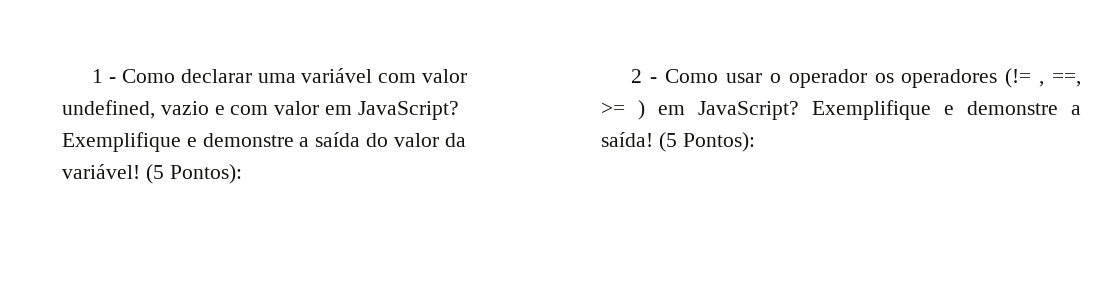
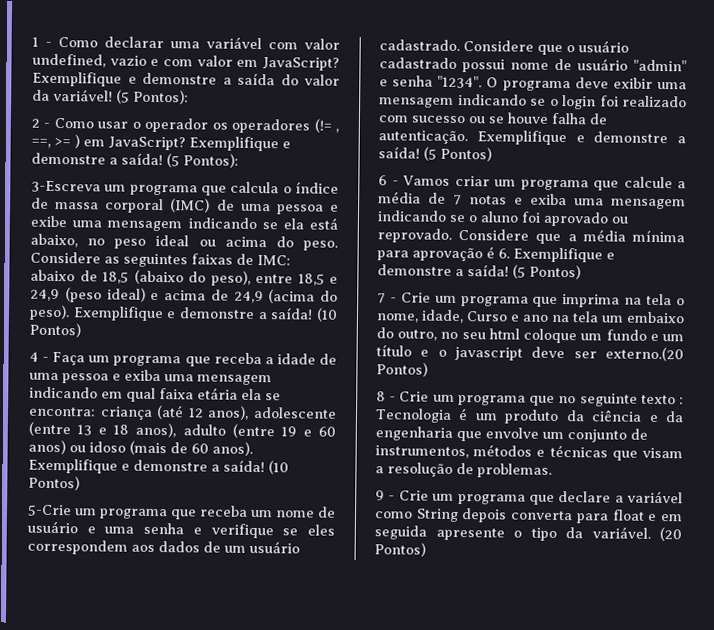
(755, 142) none -> [31,180,339,196] [31,197,339,215] [30,215,338,232] [30,233,338,251] [30,251,291,268] [30,269,338,286] [30,287,338,304] [29,304,338,322] [29,322,81,338] [29,351,337,367] [29,369,272,386] [29,386,281,402] [28,405,337,420] [28,421,336,439] [28,439,253,456] [28,458,289,475] [28,475,80,491] [27,504,336,520] [27,520,336,539] [27,539,300,555] [379,39,629,56] [379,57,687,73] [379,75,687,92] [379,93,687,110] [378,112,608,125] [378,130,686,146] [378,146,492,162] [378,175,686,191] [378,191,686,210] [377,210,628,227] [377,228,685,245] [377,246,615,263] [377,264,581,280] [377,292,685,308] [376,309,685,324] [376,327,684,344] [376,344,684,362] [376,362,428,377] [376,391,684,407] [375,408,684,425] [375,426,648,443] [375,444,683,461] [375,462,552,478] [375,490,683,505] [374,508,683,524] [374,525,682,542] [374,542,426,557] // 3-Escreva um programa que calcula o índice de massa corporal (IMC) de uma pessoa e exibe uma mensagem indicando se ela está abaixo, no peso ideal ou acima do peso. Considere as seguintes faixas de IMC: abaixo de 18,5 (abaixo do peso), entre 18,5 e 24,9 (peso ideal) e acima de 24,9 (acima do peso). Exemplifique e demonstre a saída! (10 Pontos) // 4 - Faça um programa que receba a idade de uma pessoa e exiba uma mensagem indicando em qual faixa etária ela se encontra: criança (até 12 anos), adolescente (entre 13 e 18 anos), adulto (entre 19 e 60 anos) ou idoso (mais de 60 anos). Exemplifique e demonstre a saída! (10 Pontos) // 5-Crie um programa que receba um nome de usuário e uma senha e verifique se eles correspondem aos dados de um usuário cadastrado. Considere que o usuário cadastrado possui nome de usuário "admin" e senha "1234". O programa deve exibir uma mensagem indicando se o login foi realizado com sucesso ou se houve falha de autenticação. Exemplifique e demonstre a saída! (5 Pontos) // 6 - Vamos criar um programa que calcule a média de 7 notas e exiba uma mensagem indicando se o aluno foi aprovado ou reprovado. Considere que a média mínima para aprovação é 6. Exemplifique e demonstre a saída! (5 Pontos) // 7 - Crie um programa que imprima na tela o nome, idade, Curso e ano na tela um embaixo do outro, no seu html coloque um fundo e um título e o javascript deve ser externo.(20 Pontos) // 8 - Crie um programa que no seguinte texto : Tecnologia é um produto da ciência e da engenharia que envolve um conjunto de instrumentos, métodos e técnicas que visam a resolução de problemas. // 9 - Crie um programa que declare a variável como String depois converta para float e em seguida apresente o tipo da variável. (20 Pontos)

